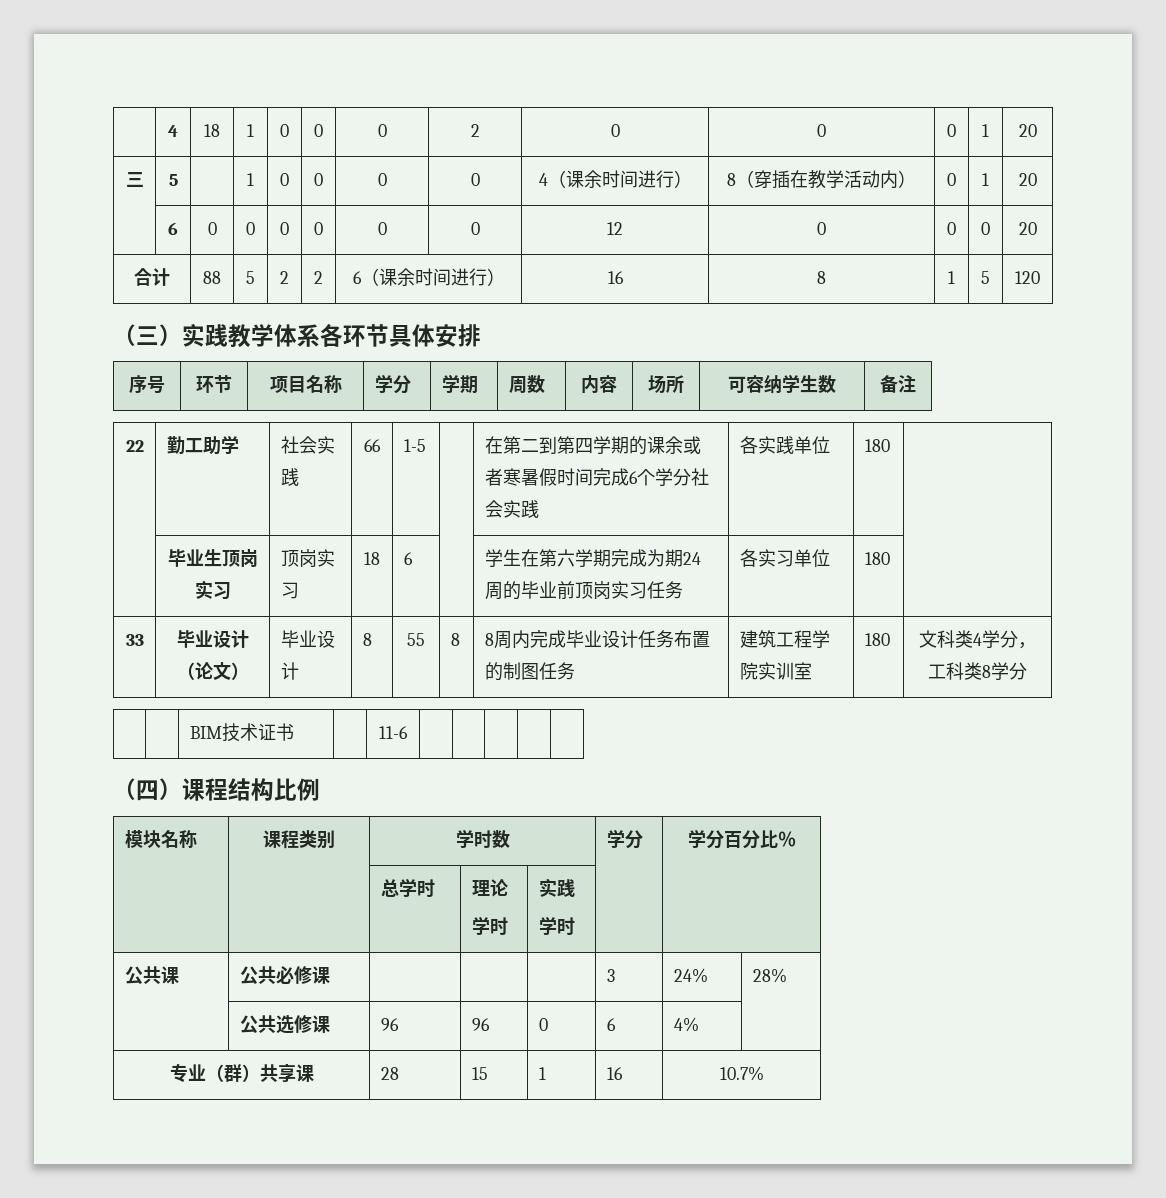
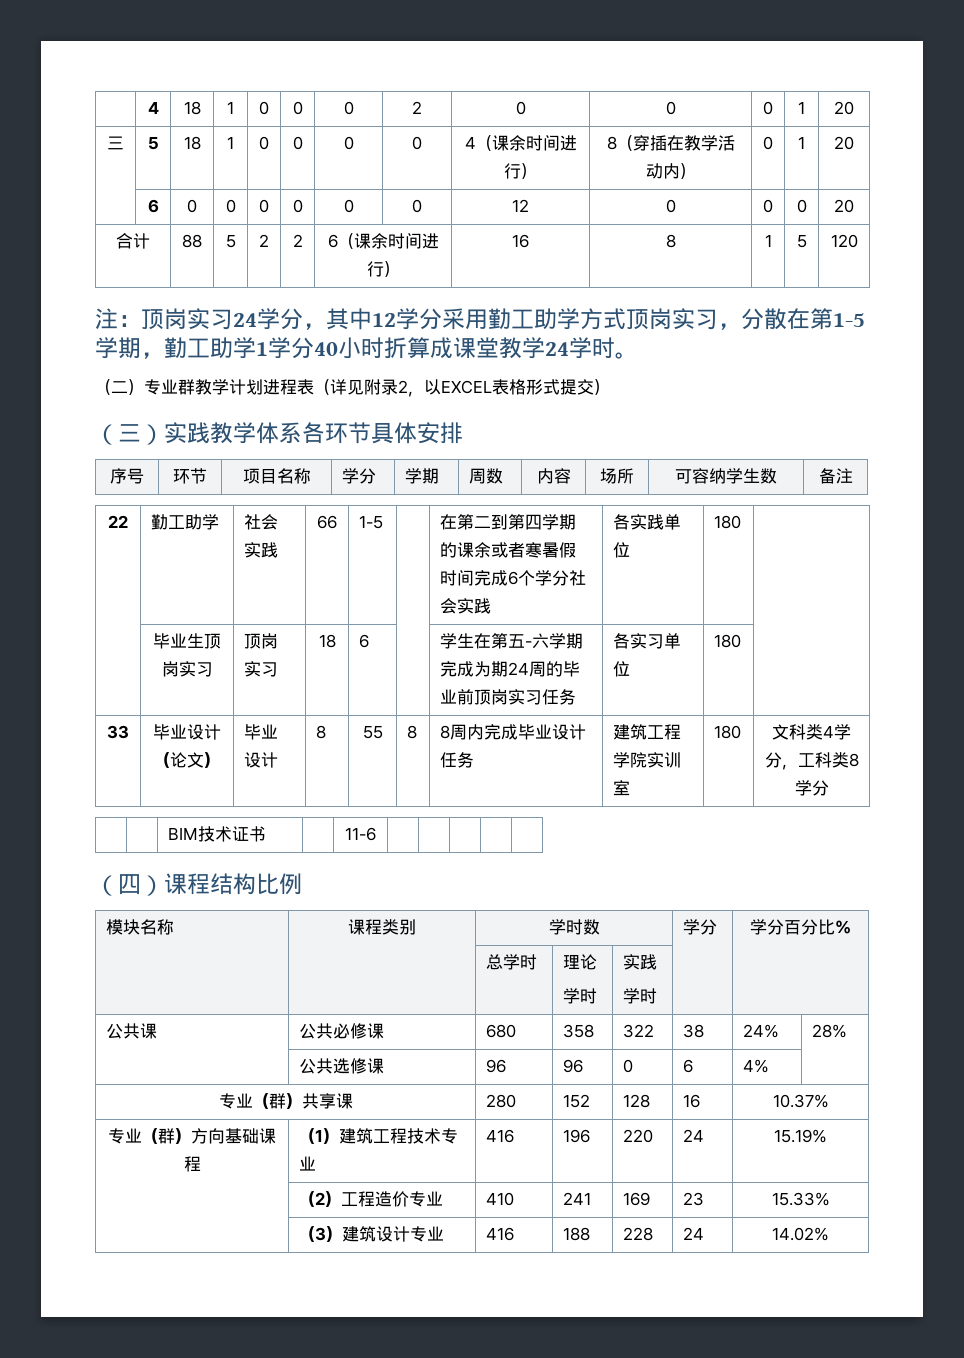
(178, 180) none -> [183,136,201,150] 18
(1040, 277) none -> [95,308,865,330] [95,337,638,359] [95,379,610,397] // 注：顶岗实习24学分，其中12学分采用勤工助学方式顶岗实习，分散在第1-5学期，勤工助学1学分40小时折算成课堂教学24学时。 // （二）专业群教学计划进程表（详见附录2，以EXCEL表格形式提交）
(557, 558) none -> [508,634,533,648] 五-
[673,630,710,648] [484,662,575,681] 布置的制图任务 -> (475, 760) none
[606,969,615,982] | | | 3 -> [486,1024,517,1038] [563,1024,595,1038] [623,1024,655,1038] [683,1024,705,1038] 680 | 358 | 322 | 38
[380,1067,399,1080] [471,1067,488,1080] [538,1067,546,1080] [606,1067,623,1080] [719,1066,764,1081] 28 | 15 | 1 | 16 | 10.7% -> [486,1094,517,1108] [563,1094,591,1108] [623,1094,651,1108] [683,1094,701,1108] [772,1094,829,1108] [108,1128,276,1144] [183,1156,201,1172] [299,1128,459,1144] [299,1156,317,1171] [486,1129,515,1143] [563,1129,591,1143] [623,1129,654,1143] [683,1129,705,1142] [774,1129,827,1143] [299,1191,444,1207] [486,1192,515,1206] [563,1192,592,1205] [623,1192,651,1206] [683,1192,705,1206] [771,1192,830,1206] [299,1226,445,1242] [486,1227,515,1241] [563,1227,591,1241] [623,1227,654,1241] [683,1227,705,1240] [772,1227,829,1241] 280 | 152 | 128 | 16 | 10.37% // 专业（群）方向基础课程 | （1）建筑工程技术专业 | 416 | 196 | 220 | 24 | 15.19% // | （2）工程造价专业 | 410 | 241 | 169 | 23 | 15.33% // | （3）建筑设计专业 | 416 | 188 | 228 | 24 | 14.02%

